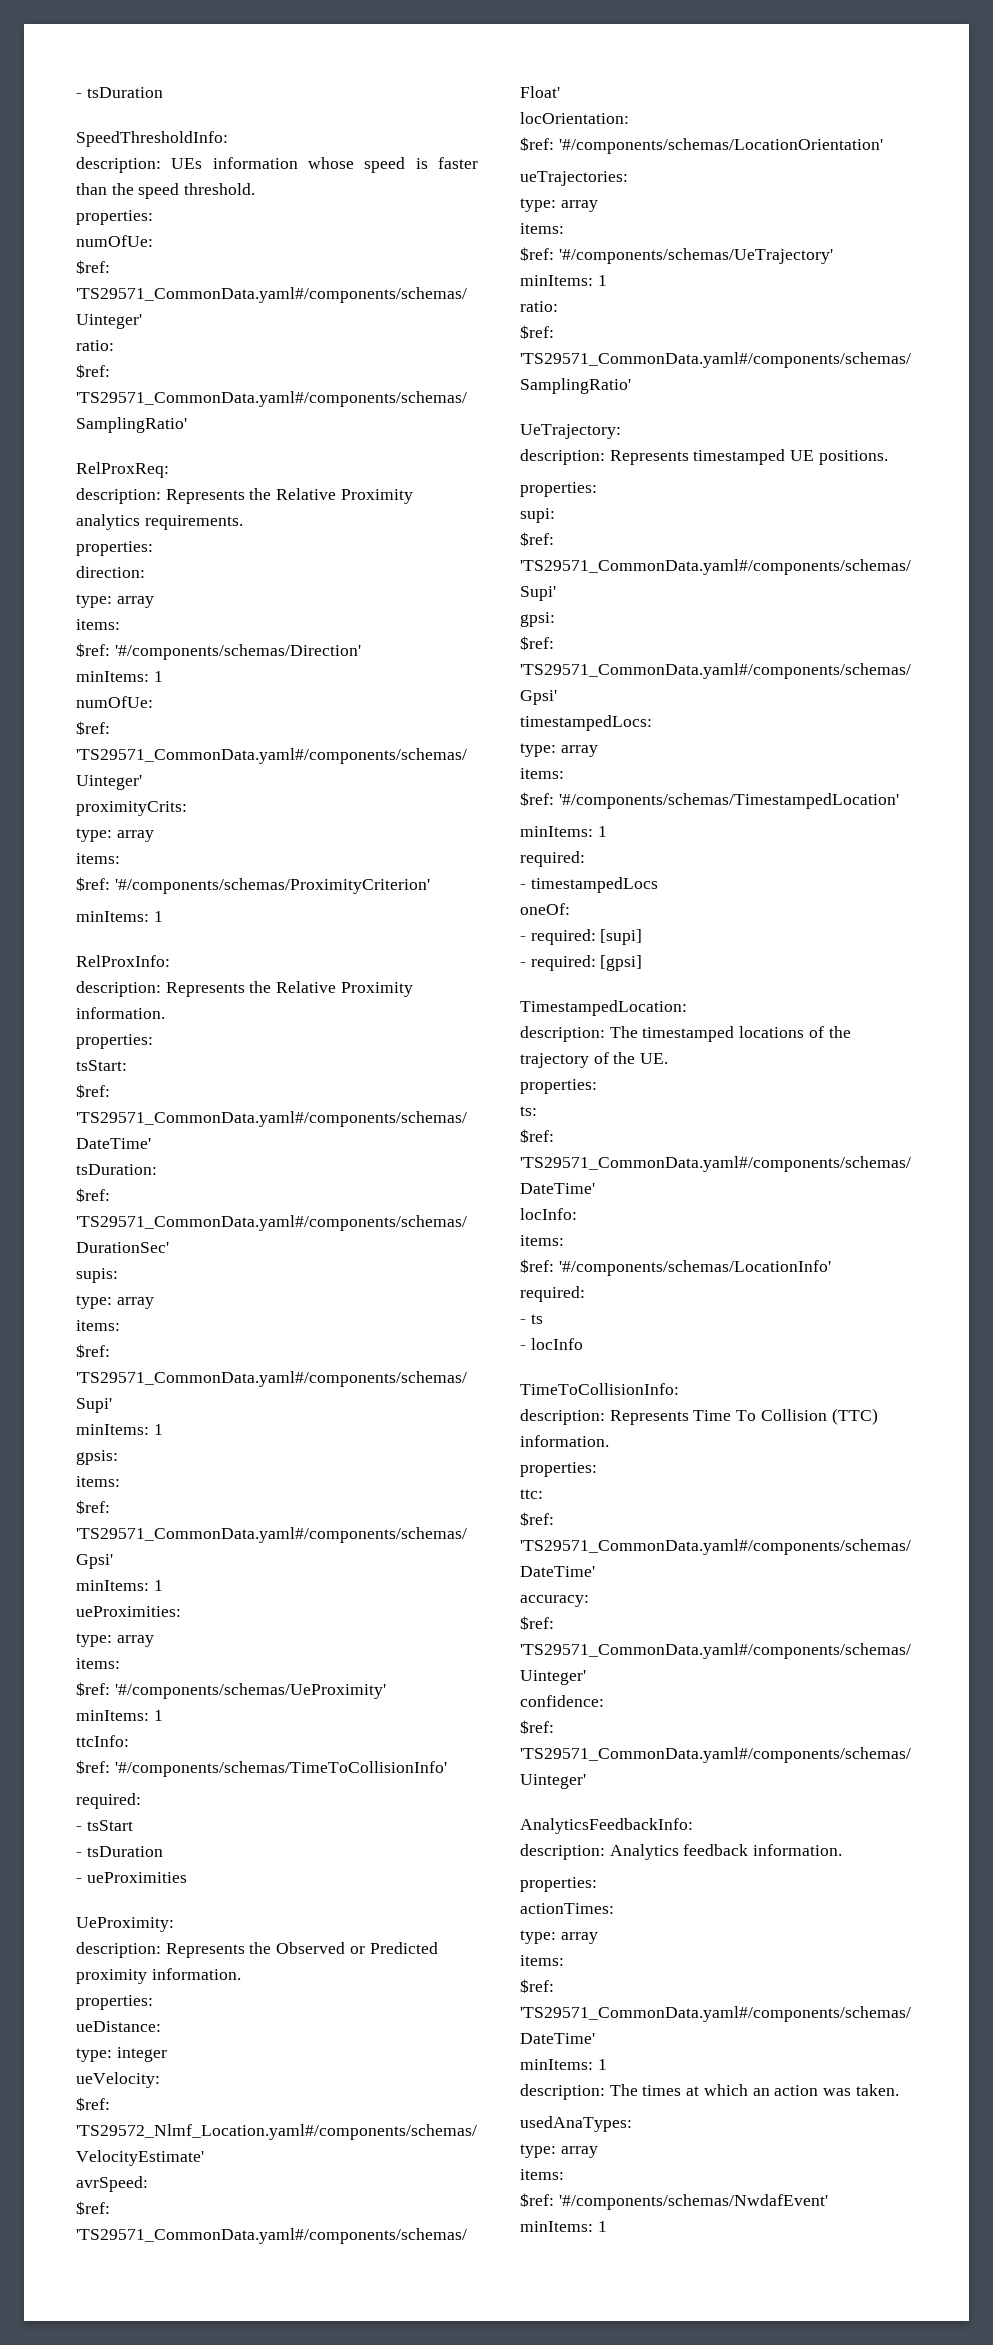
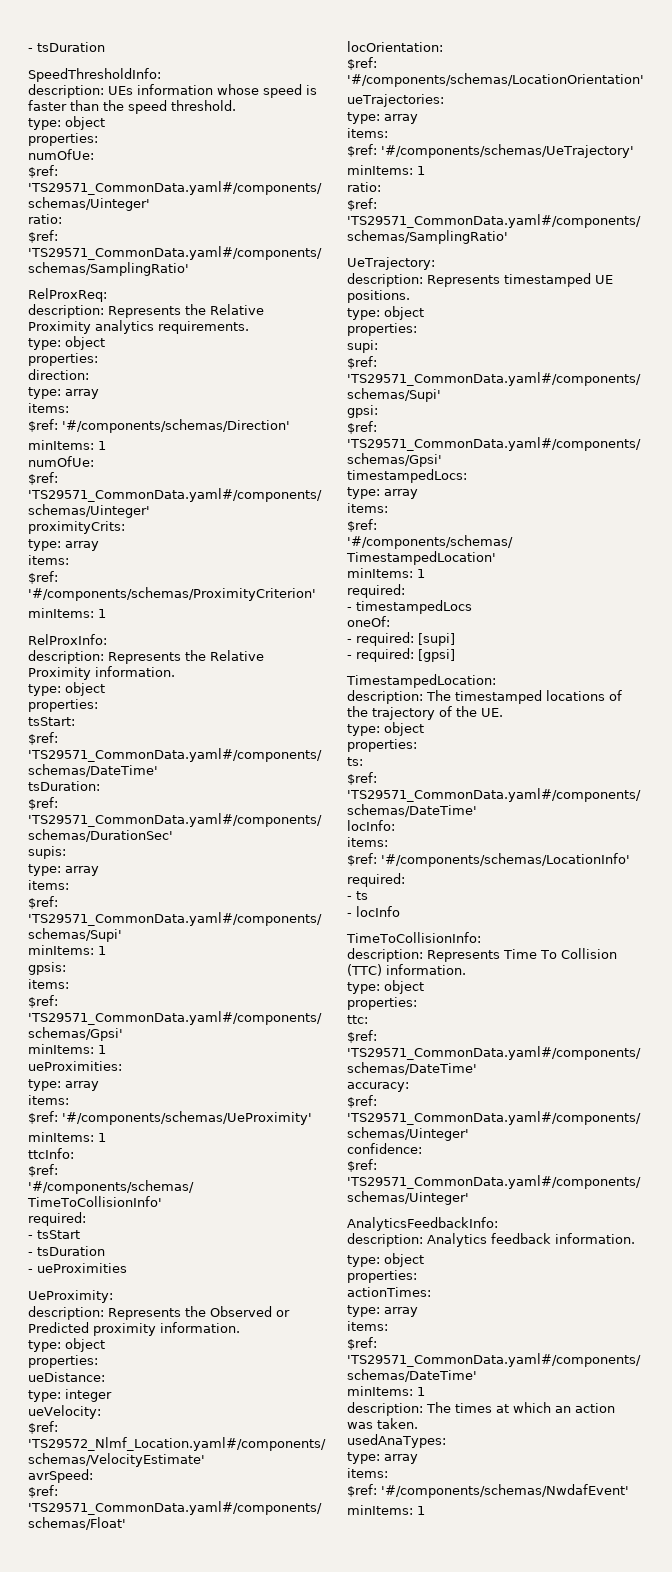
(256, 189) none -> [28,116,105,130] // type: object
(243, 522) none -> [28,336,105,350] // type: object
(165, 1013) none -> [28,682,105,696] // type: object
(241, 1974) none -> [28,1338,105,1352] // type: object
(888, 457) none -> [347,306,424,320] // type: object
(669, 1058) none -> [347,722,424,736] // type: object
(609, 1441) none -> [347,980,424,994] // type: object
(843, 1850) none -> [347,1253,424,1267] // type: object

